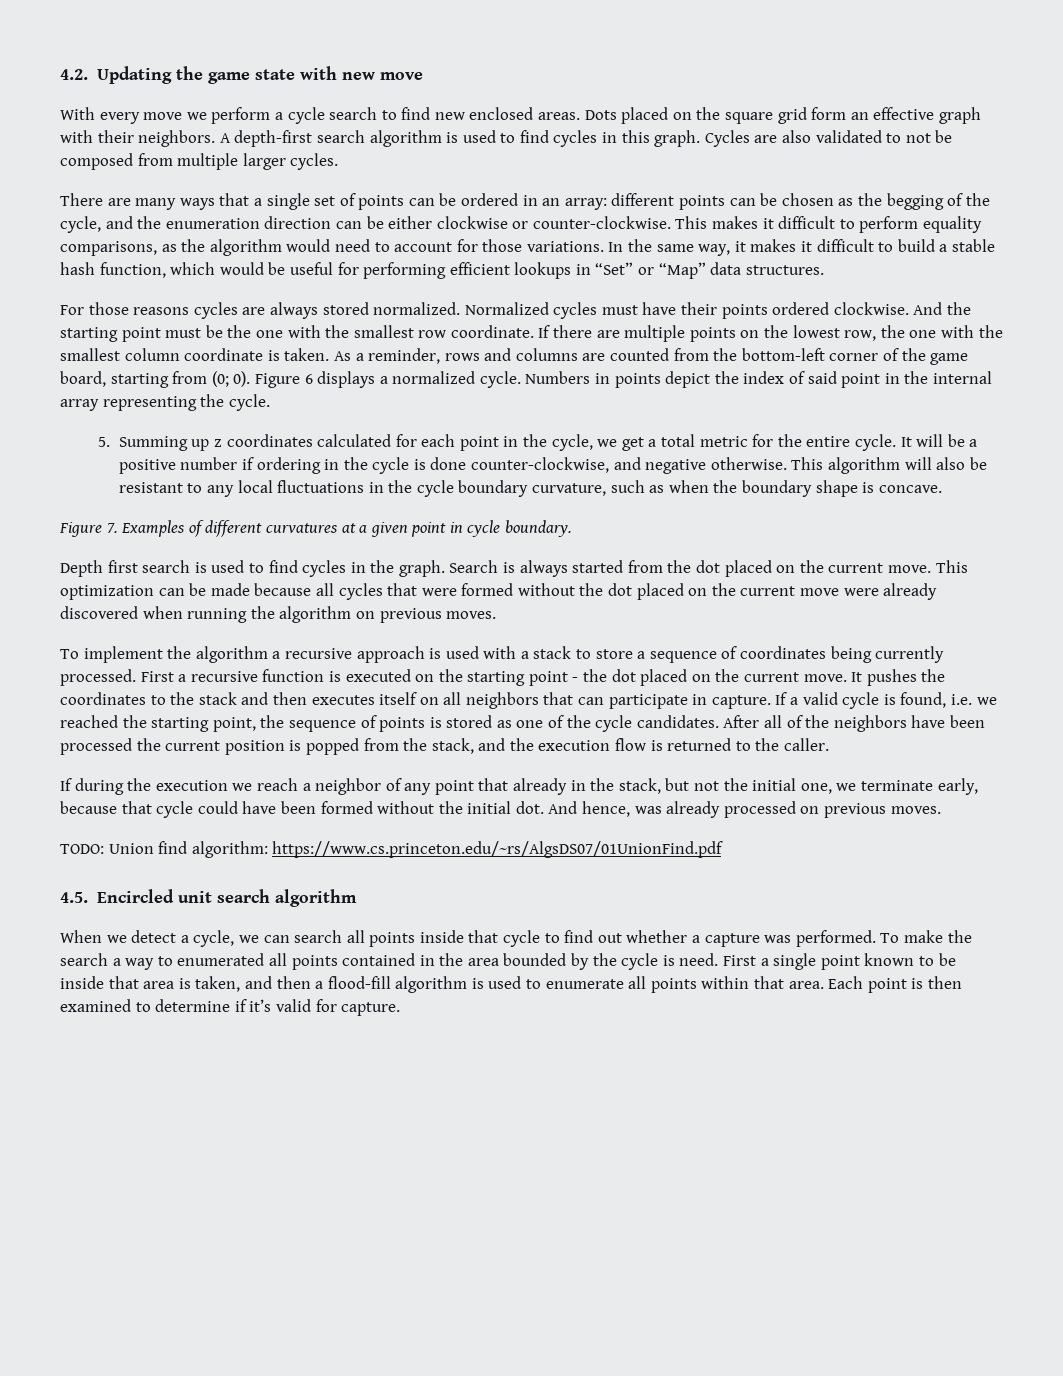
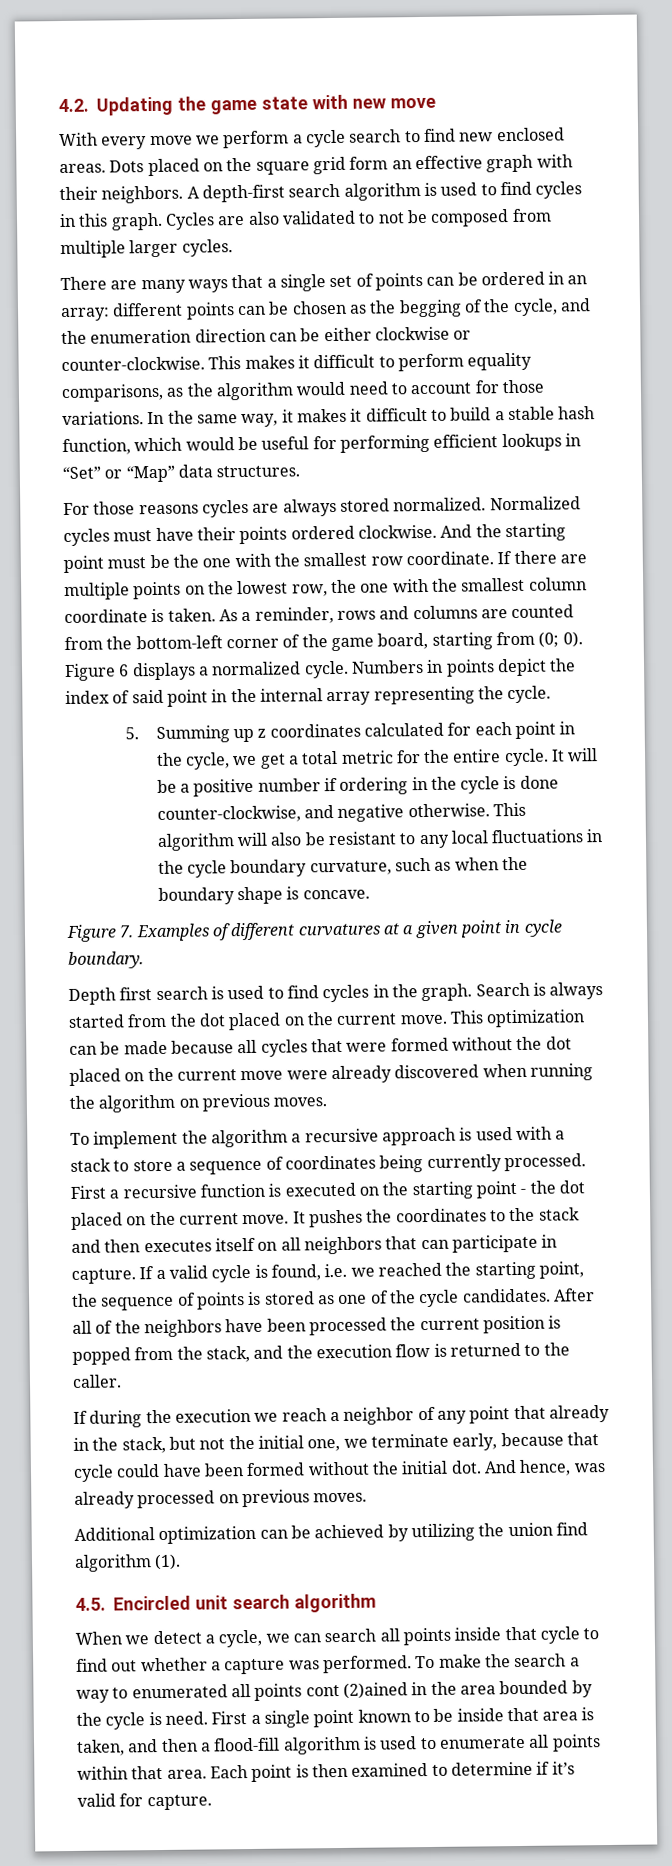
[60,841,724,858] TODO: Union find algorithm: https://www.cs.princeton.edu/~rs/AlgsDS07/01UnionFind.pdf -> [74,1522,588,1545] [74,1553,182,1572] Additional optimization can be achieved by utilizing the union find algorithm (1).
[342,953,416,966] contained -> [305,1682,408,1699] cont (2)ained

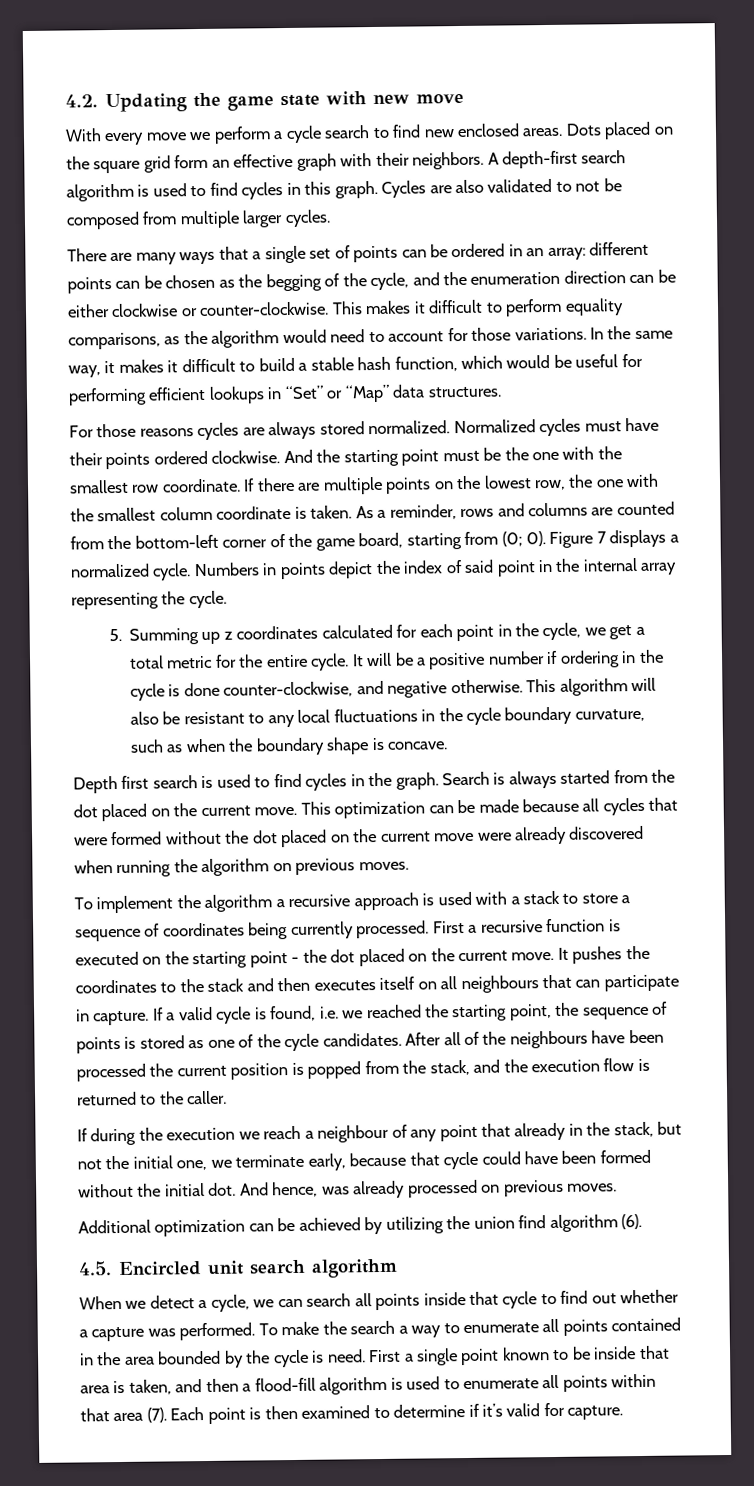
[118,664,130,677] 6 -> [596,531,607,544] 7
[66,919,563,943] [68,951,144,969] // Figure 7. Examples of different curvatures at a given point in cycle boundary. -> (449, 745) none
[303,1236,382,1255] neighbors -> [460,975,539,994] neighbours
[143,1319,222,1338] neighbors -> [509,1030,588,1049] neighbours
[343,1407,415,1425] neighbor -> [317,1124,390,1143] neighbour
[154,1553,182,1571] (1). -> [621,1213,643,1230] (6).
[131,1682,408,1701] enumerated all points cont (2)ained -> [462,1317,682,1336] enumerate all points contained
[166,1769,207,1779] area. -> [113,1407,167,1423] area (7).

